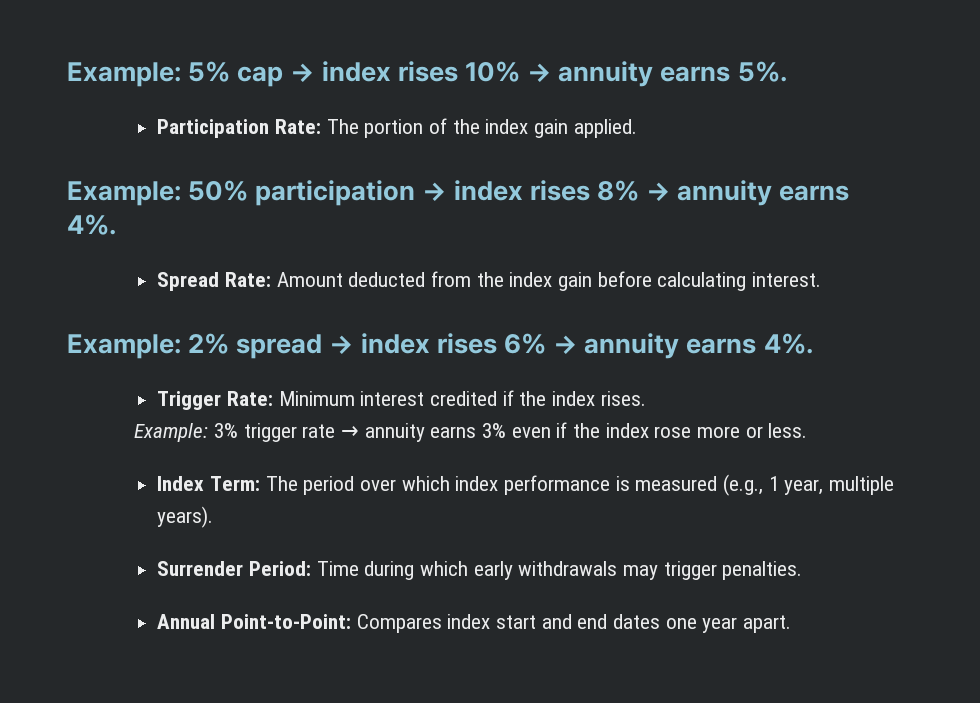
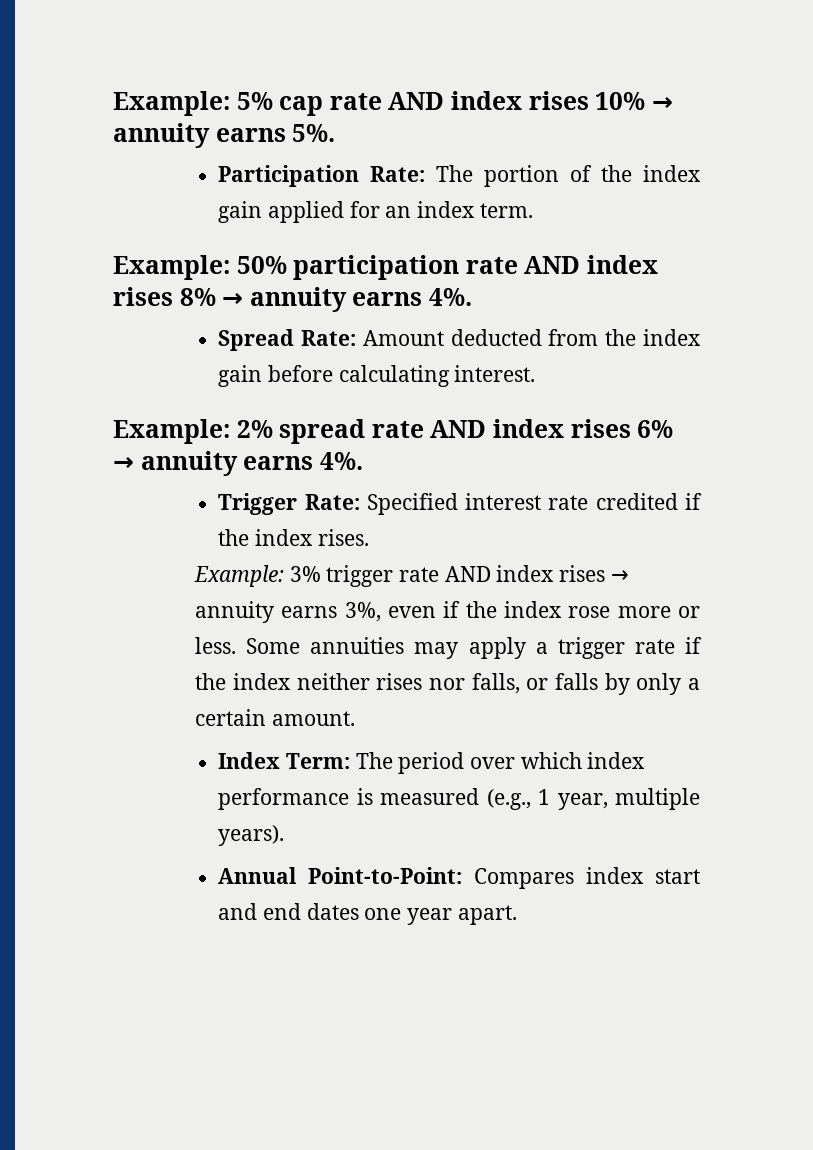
[290,63,315,82] → -> [329,92,445,110] rate AND
[573,119,637,138] applied. -> [267,201,533,223] applied for an index term.
[422,182,447,201] → -> [465,256,581,274] rate AND
[329,335,354,354] → -> [371,420,487,438] rate AND
[278,391,425,406] Minimum interest -> [366,493,589,515] Specified interest rate
[340,423,506,442] → annuity earns 3% -> [444,565,629,582] [195,601,381,623] AND index rises → annuity earns 3%,
(808, 430) none -> [246,637,702,659] [195,673,700,695] [195,709,355,726] Some annuities may apply a trigger rate if the index neither rises nor falls, or falls by only a certain amount.
[157,561,803,580] // Surrender Period: Time during which early withdrawals may trigger penalties. -> (285, 835) none

